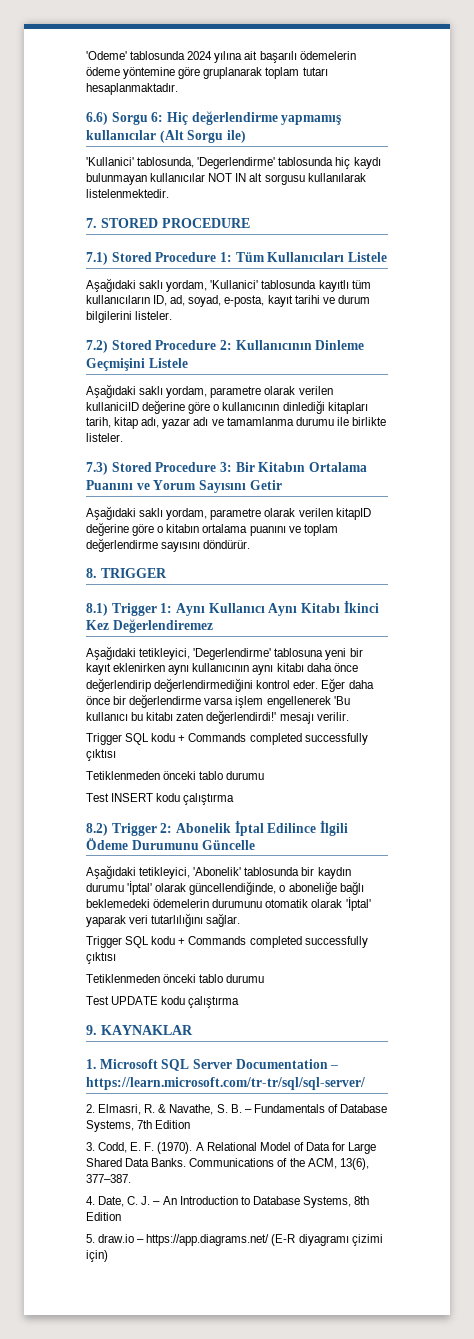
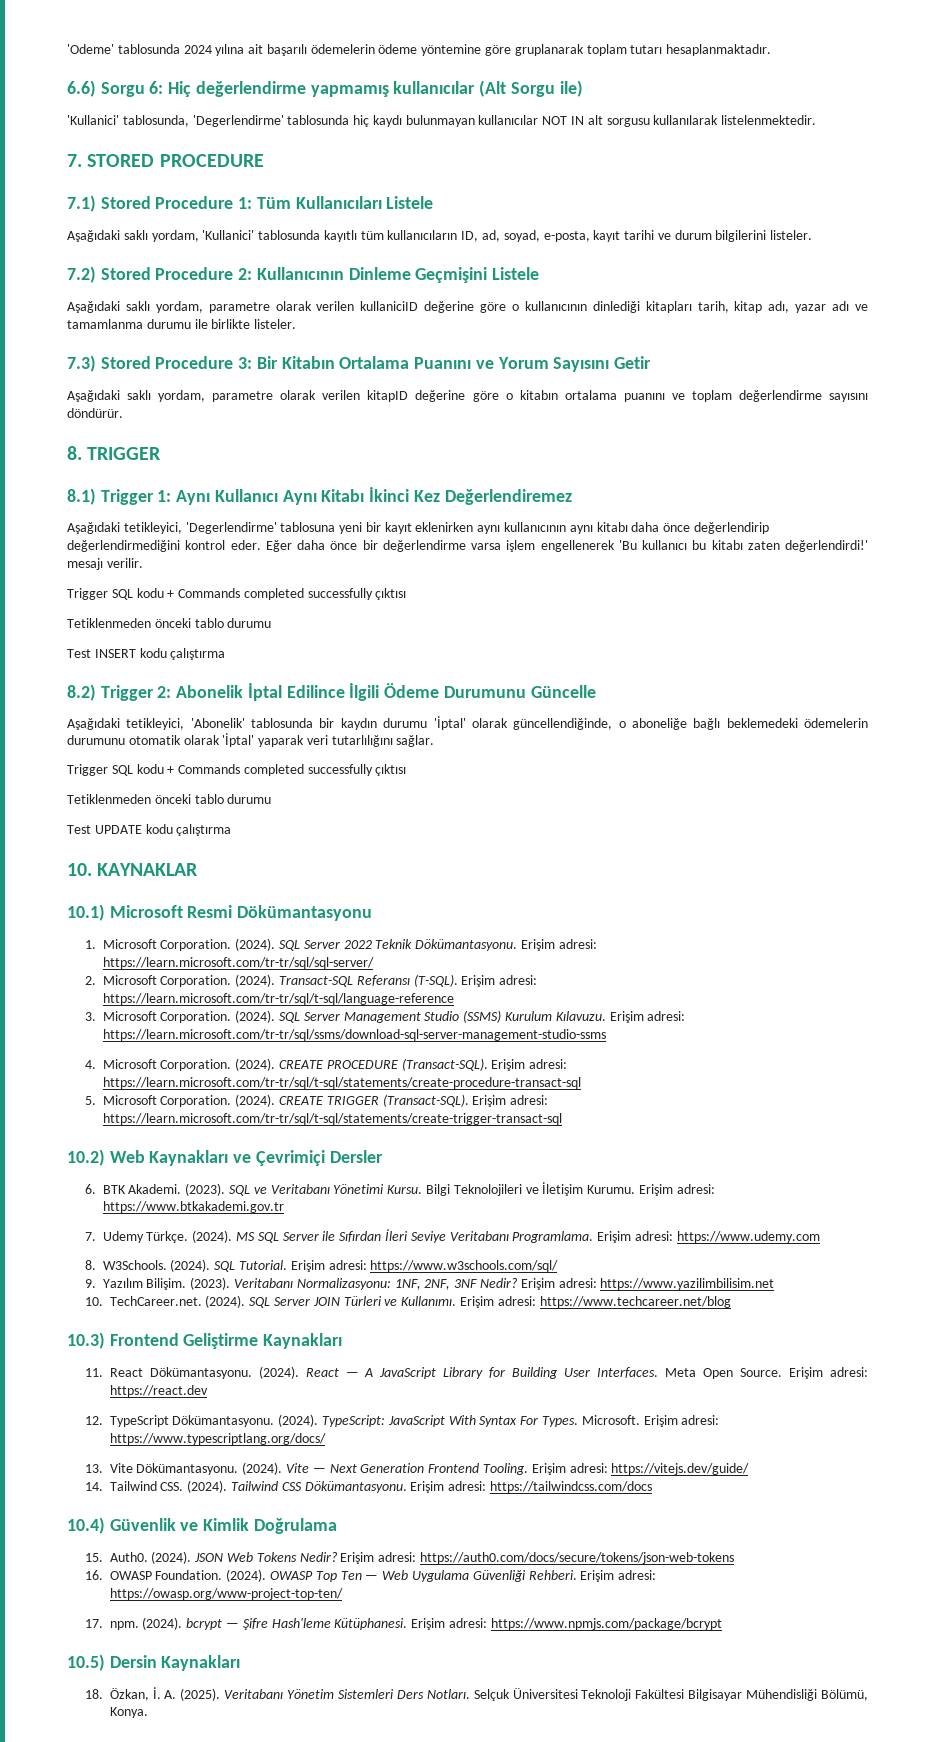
[86,1025,97,1035] 9. -> [67,863,92,876] 10.
[86,1059,339,1071] [86,1077,365,1090] [86,1104,388,1115] [86,1120,191,1132] [86,1142,377,1154] [86,1158,369,1170] [86,1174,131,1183] [86,1196,370,1208] [86,1212,121,1221] [86,1234,383,1246] [86,1250,108,1262] 1. Microsoft SQL Server Documentation – https://learn.microsoft.com/tr-tr/sql/sql-server/ // 2. Elmasri, R. & Navathe, S. B. – Fundamentals of Database Systems, 7th Edition // 3. Codd, E. F. (1970). A Relational Model of Data for Large Shared Data Banks. Communications of the ACM, 13(6), 377–387. // 4. Date, C. J. – An Introduction to Database Systems, 8th Edition // 5. draw.io – https://app.diagrams.net/ (E-R diyagramı çizimi için) -> [67,904,373,921] [84,938,597,951] [102,957,374,969] [84,974,538,987] [102,993,454,1005] [84,1010,686,1023] [102,1029,606,1041] [84,1058,568,1071] [102,1077,581,1089] [84,1094,549,1107] [102,1113,562,1125] [67,1149,383,1166] [84,1182,715,1196] [102,1201,284,1213] [84,1229,820,1243] [84,1259,559,1272] [84,1277,775,1290] [84,1295,731,1308] [67,1332,343,1349] [84,1366,868,1379] [109,1385,208,1397] [84,1414,720,1427] [109,1433,326,1445] [84,1462,750,1475] [84,1480,652,1493] [67,1517,337,1534] [84,1551,734,1564] [84,1569,657,1582] [109,1588,343,1600] [84,1617,722,1630] [67,1654,241,1671] [84,1687,868,1701] [109,1707,148,1718] 10.1) Microsoft Resmi Dökümantasyonu // 1. Microsoft Corporation. (2024). SQL Server 2022 Teknik Dökümantasyonu. Erişim adresi: https://learn.microsoft.com/tr-tr/sql/sql-server/ // 2. Microsoft Corporation. (2024). Transact-SQL Referansı (T-SQL). Erişim adresi: https://learn.microsoft.com/tr-tr/sql/t-sql/language-reference // 3. Microsoft Corporation. (2024). SQL Server Management Studio (SSMS) Kurulum Kılavuzu. Erişim adresi: https://learn.microsoft.com/tr-tr/sql/ssms/download-sql-server-management-studio-ssms // 4. Microsoft Corporation. (2024). CREATE PROCEDURE (Transact-SQL). Erişim adresi: https://learn.microsoft.com/tr-tr/sql/t-sql/statements/create-procedure-transact-sql // 5. Microsoft Corporation. (2024). CREATE TRIGGER (Transact-SQL). Erişim adresi: https://learn.microsoft.com/tr-tr/sql/t-sql/statements/create-trigger-transact-sql // 10.2) Web Kaynakları ve Çevrimiçi Dersler // 6. BTK Akademi. (2023). SQL ve Veritabanı Yönetimi Kursu. Bilgi Teknolojileri ve İletişim Kurumu. Erişim adresi: https://www.btkakademi.gov.tr // 7. Udemy Türkçe. (2024). MS SQL Server ile Sıfırdan İleri Seviye Veritabanı Programlama. Erişim adresi: https://www.udemy.com // 8. W3Schools. (2024). SQL Tutorial. Erişim adresi: https://www.w3schools.com/sql/ // 9. Yazılım Bilişim. (2023). Veritabanı Normalizasyonu: 1NF, 2NF, 3NF Nedir? Erişim adresi: https://www.yazilimbilisim.net // 10. TechCareer.net. (2024). SQL Server JOIN Türleri ve Kullanımı. Erişim adresi: https://www.techcareer.net/blog // 10.3) Frontend Geliştirme Kaynakları // 11. React Dökümantasyonu. (2024). React — A JavaScript Library for Building User Interfaces. Meta Open Source. Erişim adresi: https://react.dev // 12. TypeScript Dökümantasyonu. (2024). TypeScript: JavaScript With Syntax For Types. Microsoft. Erişim adresi: https://www.typescriptlang.org/docs/ // 13. Vite Dökümantasyonu. (2024). Vite — Next Generation Frontend Tooling. Erişim adresi: https://vitejs.dev/guide/ // 14. Tailwind CSS. (2024). Tailwind CSS Dökümantasyonu. Erişim adresi: https://tailwindcss.com/docs // 10.4) Güvenlik ve Kimlik Doğrulama // 15. Auth0. (2024). JSON Web Tokens Nedir? Erişim adresi: https://auth0.com/docs/secure/tokens/json-web-tokens // 16. OWASP Foundation. (2024). OWASP Top Ten — Web Uygulama Güvenliği Rehberi. Erişim adresi: https://owasp.org/www-project-top-ten/ // 17. npm. (2024). bcrypt — Şifre Hash'leme Kütüphanesi. Erişim adresi: https://www.npmjs.com/package/bcrypt // 10.5) Dersin Kaynakları // 18. Özkan, İ. A. (2025). Veritabanı Yönetim Sistemleri Ders Notları. Selçuk Üniversitesi Teknoloji Fakültesi Bilgisayar Mühendisliği Bölümü, Konya.

